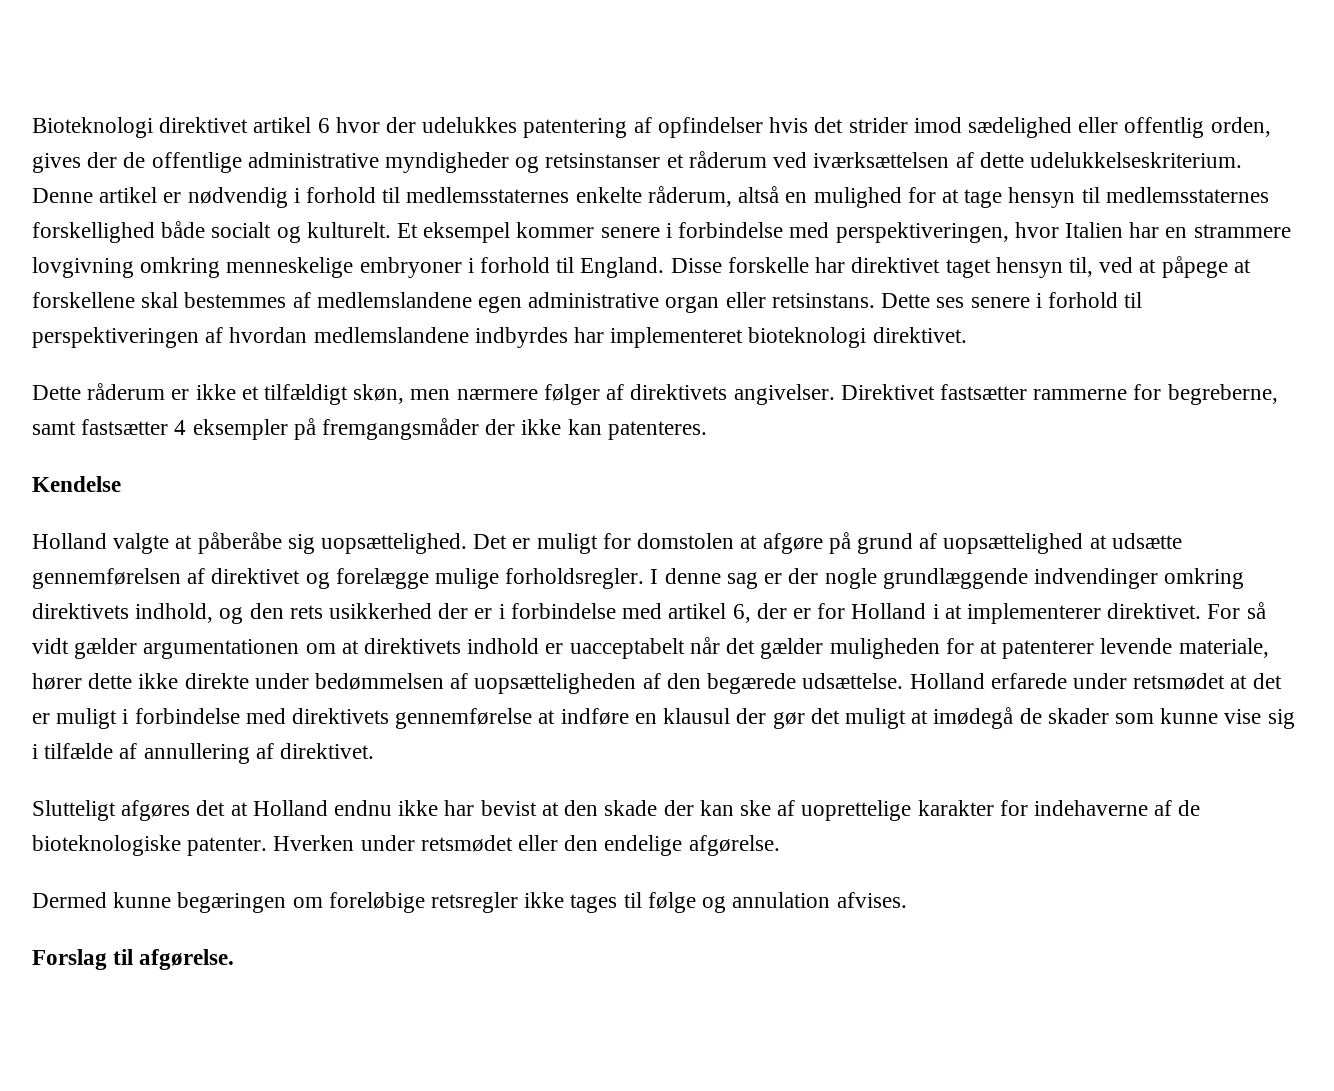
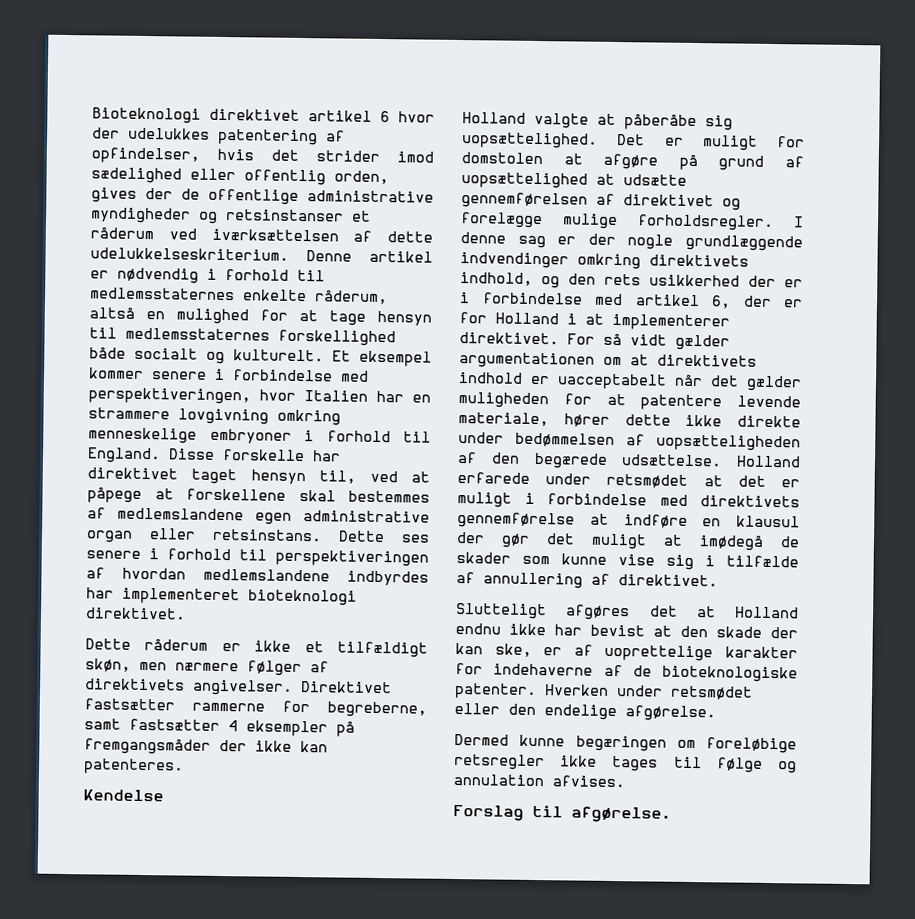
[657,117,763,138] opfindelser -> [91,147,200,164] opfindelser,
[1002,640,1095,659] patenterer -> [640,394,723,411] patentere
[739,800,771,816] ske -> [494,643,563,657] ske, er

